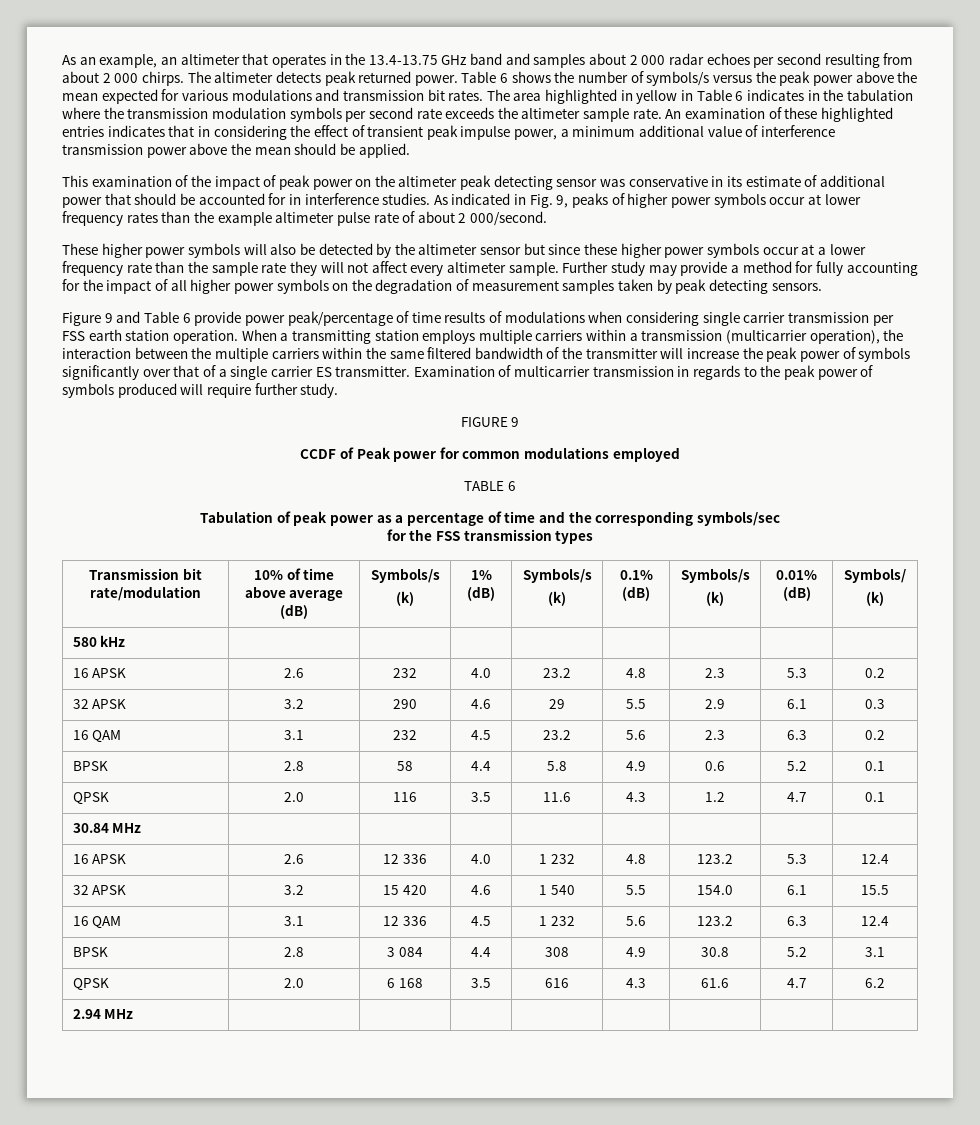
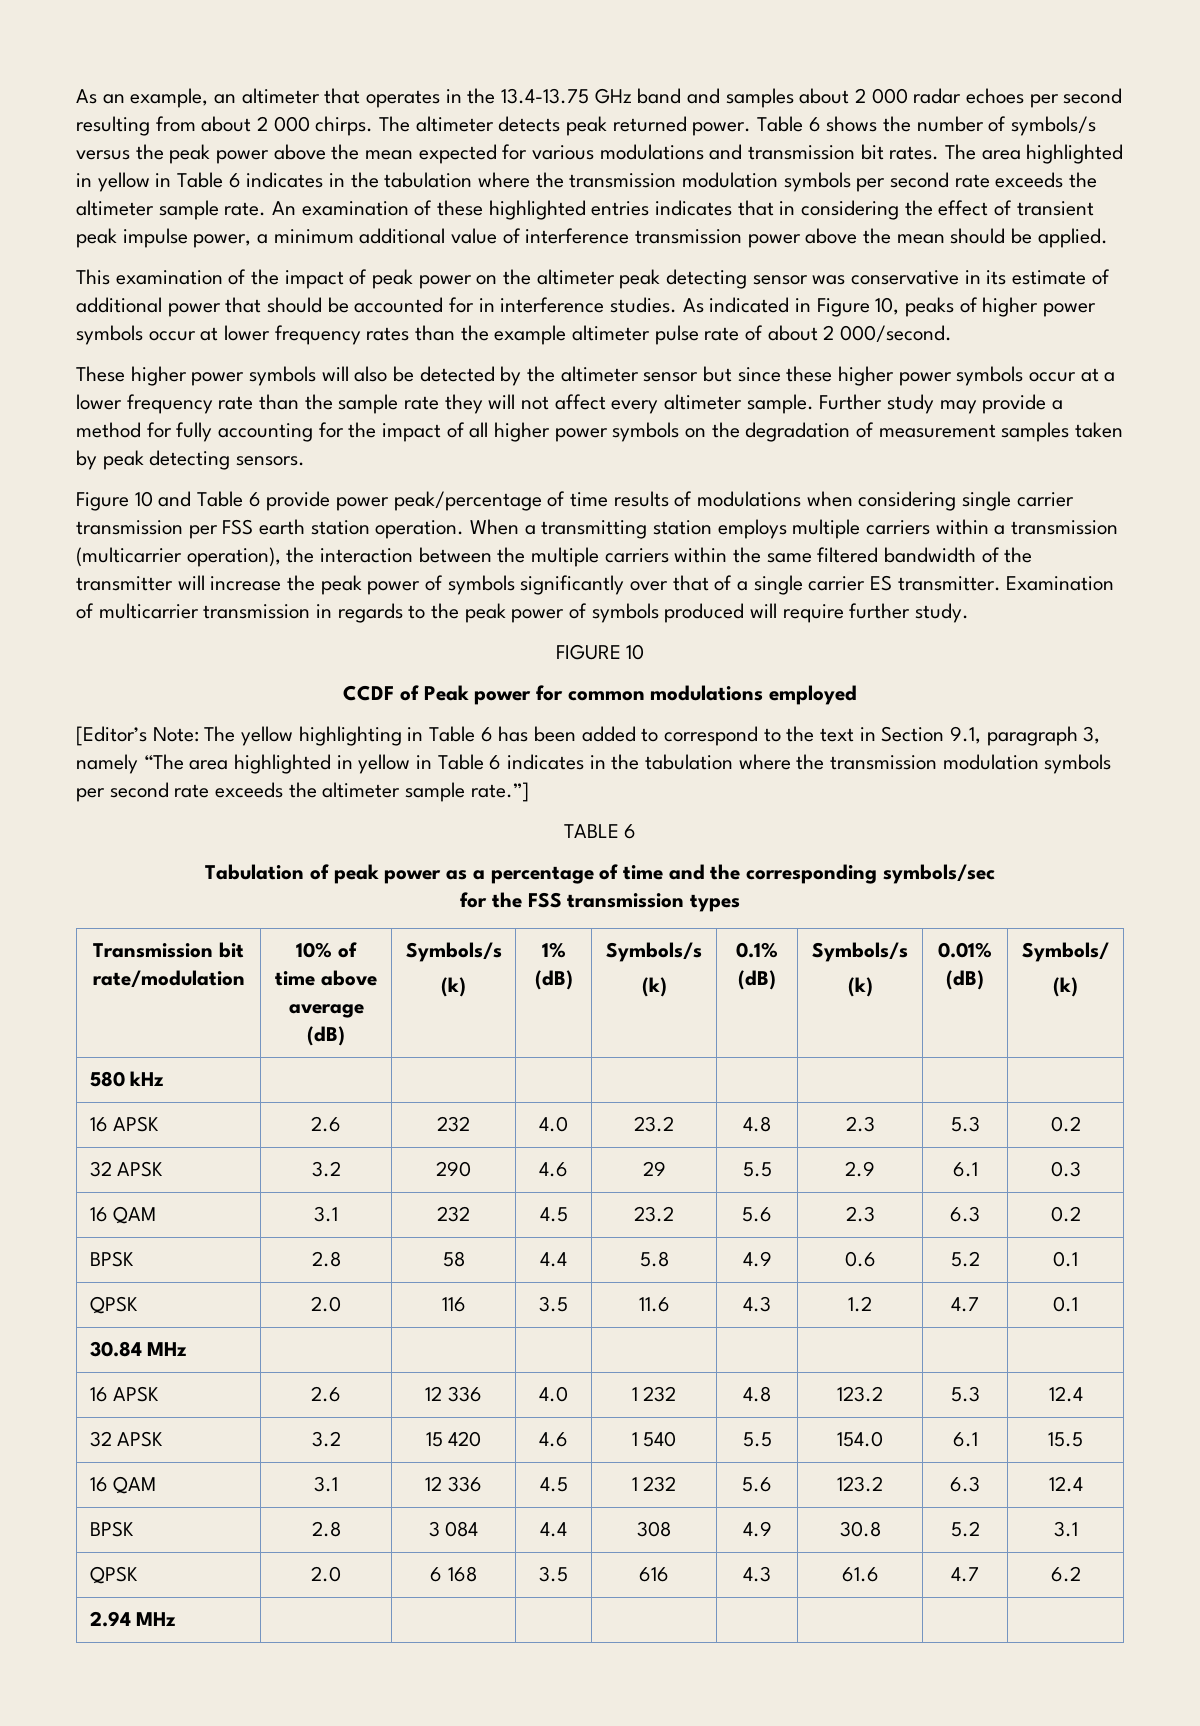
[529,194,569,208] Fig. 9, -> [816,297,900,317] Figure 10,
[104,313,113,323] 9 -> [134,491,153,507] 10
[511,417,520,427] 9 -> [626,644,645,660] 10
(680, 454) none -> [76,726,1101,746] [76,754,1112,774] [76,782,529,802] // [Editor’s Note: The yellow highlighting in Table 6 has been added to correspond to the text in Section 9.1, paragraph 3, namely “The area highlighted in yellow in Table 6 indicates in the tabulation where the transmission modulation symbols per second rate exceeds the altimeter sample rate.”]

